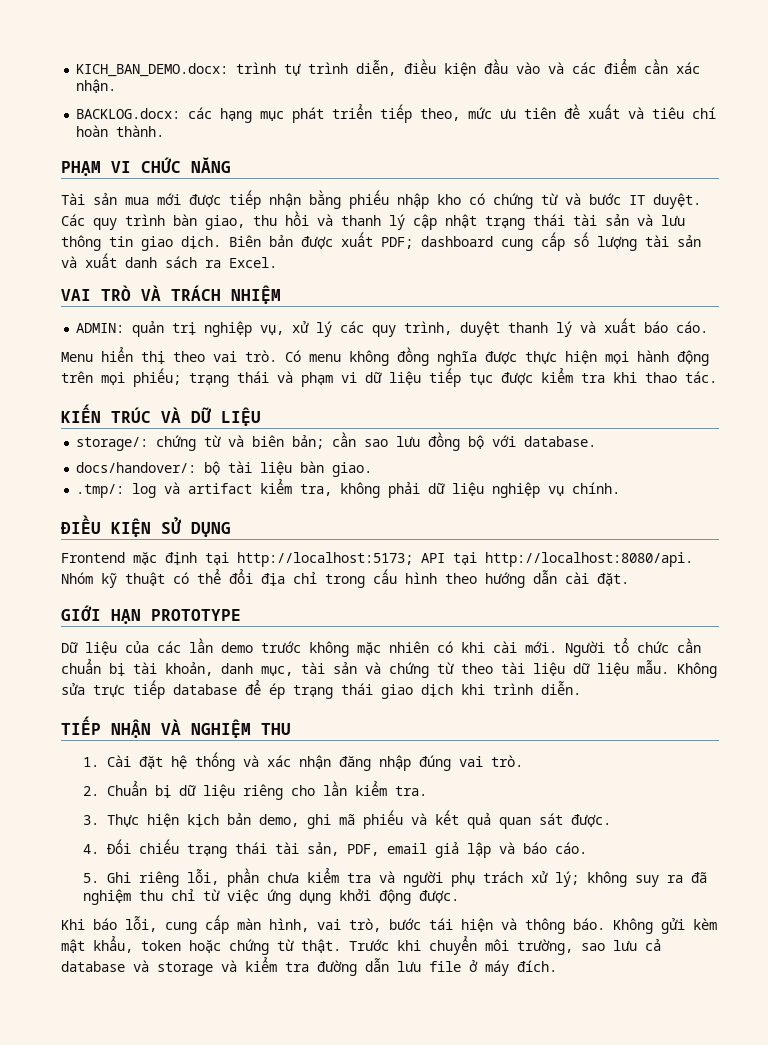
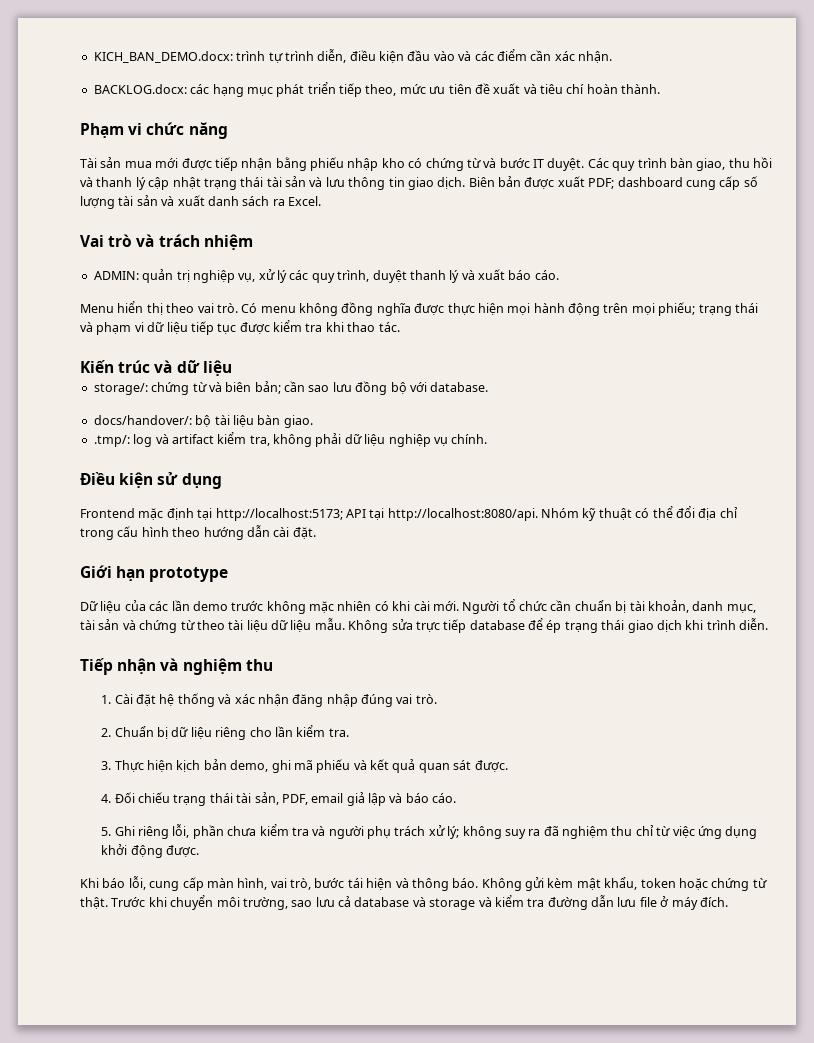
[61,157,231,176] PHẠM VI CHỨC NĂNG -> [80,122,228,139] Phạm vi chức năng
[61,285,281,304] VAI TRÒ VÀ TRÁCH NHIỆM -> [80,234,253,250] Vai trò và trách nhiệm
[61,404,261,426] KIẾN TRÚC VÀ DỮ LIỆU -> [80,360,232,376] Kiến trúc và dữ liệu
[61,515,231,537] ĐIỀU KIỆN SỬ DỤNG -> [80,472,222,489] Điều kiện sử dụng
[61,605,241,624] GIỚI HẠN PROTOTYPE -> [80,565,229,582] Giới hạn prototype
[61,716,291,738] TIẾP NHẬN VÀ NGHIỆM THU -> [80,658,273,675] Tiếp nhận và nghiệm thu

